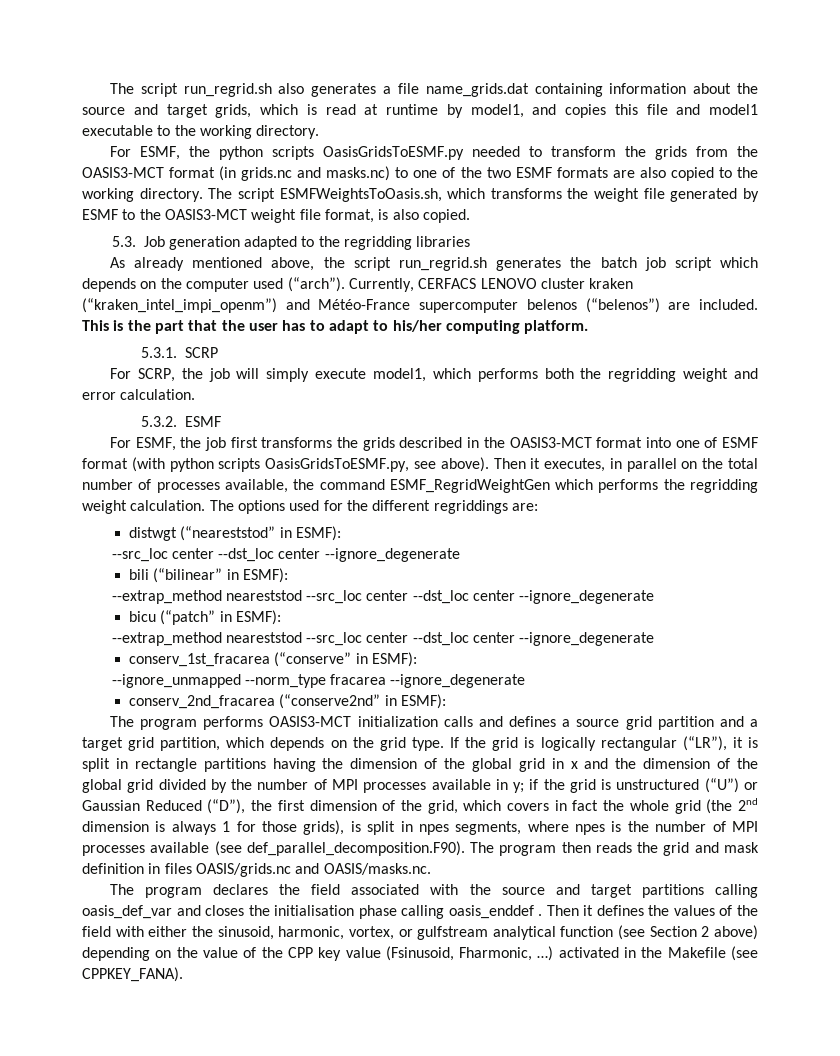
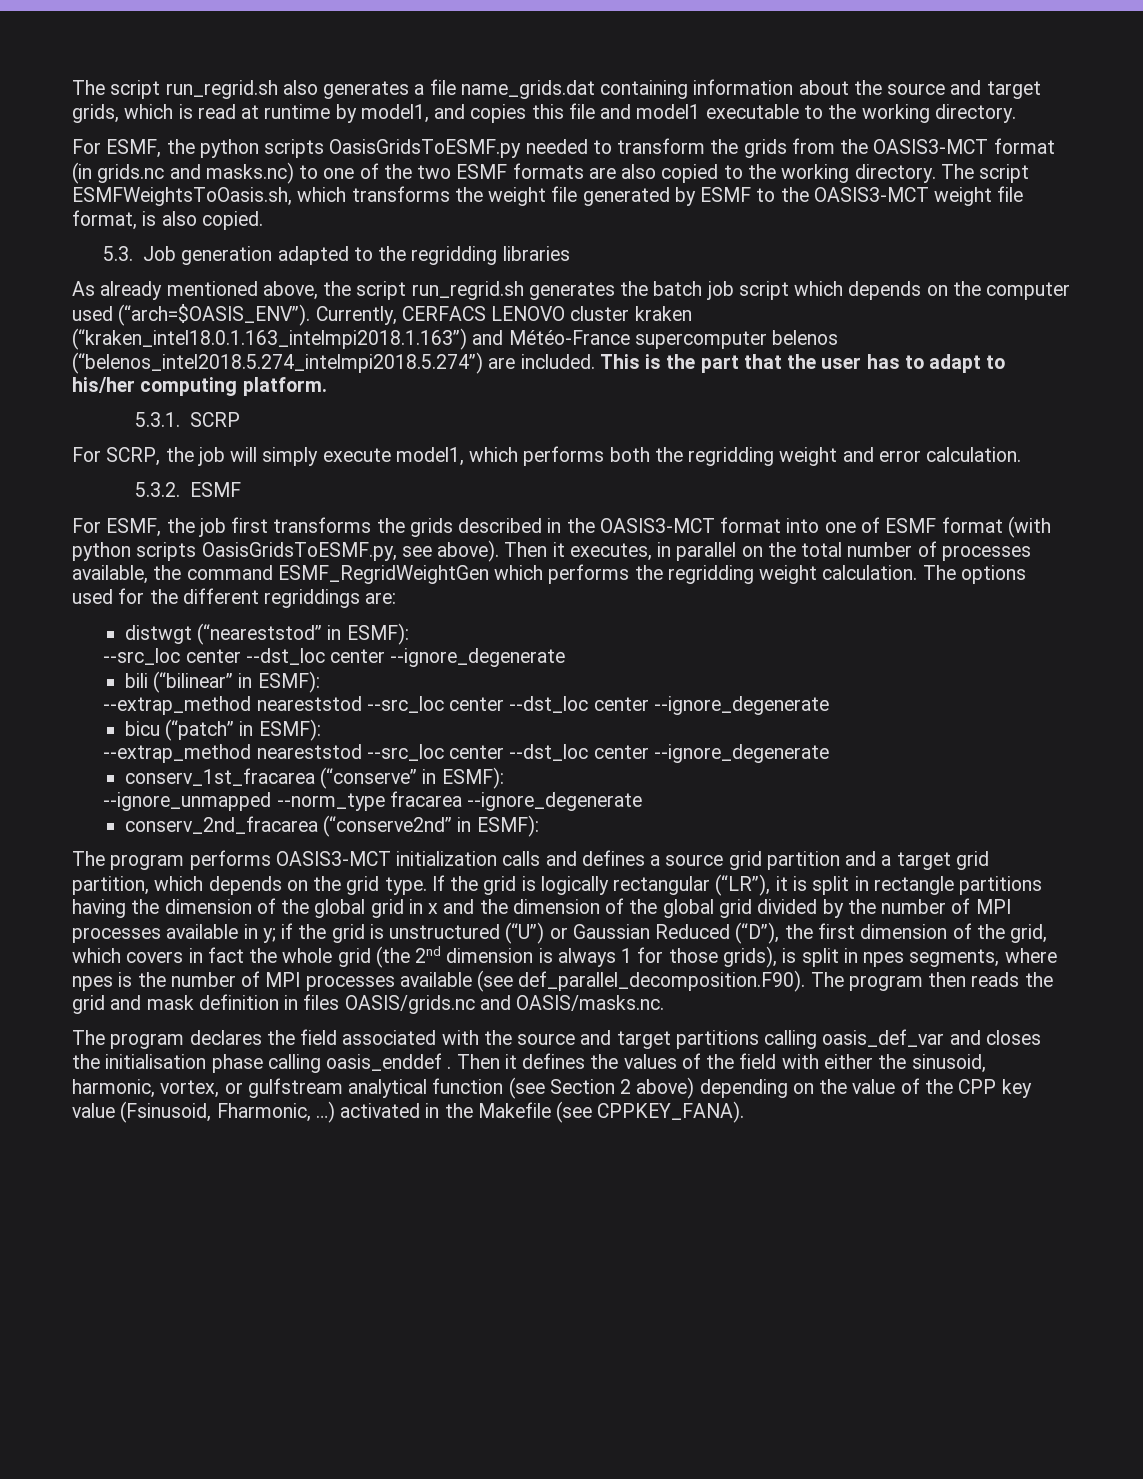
[287,277,345,292] (“arch”). -> [118,304,311,326] (“arch=$OASIS_ENV”).
[82,298,277,313] (“kraken_intel_impi_openm”) -> [72,328,467,350] (“kraken_intel18.0.1.163_intelmpi2018.1.163”)
[585,298,660,313] (“belenos”) -> [72,352,483,374] (“belenos_intel2018.5.274_intelmpi2018.5.274”)

